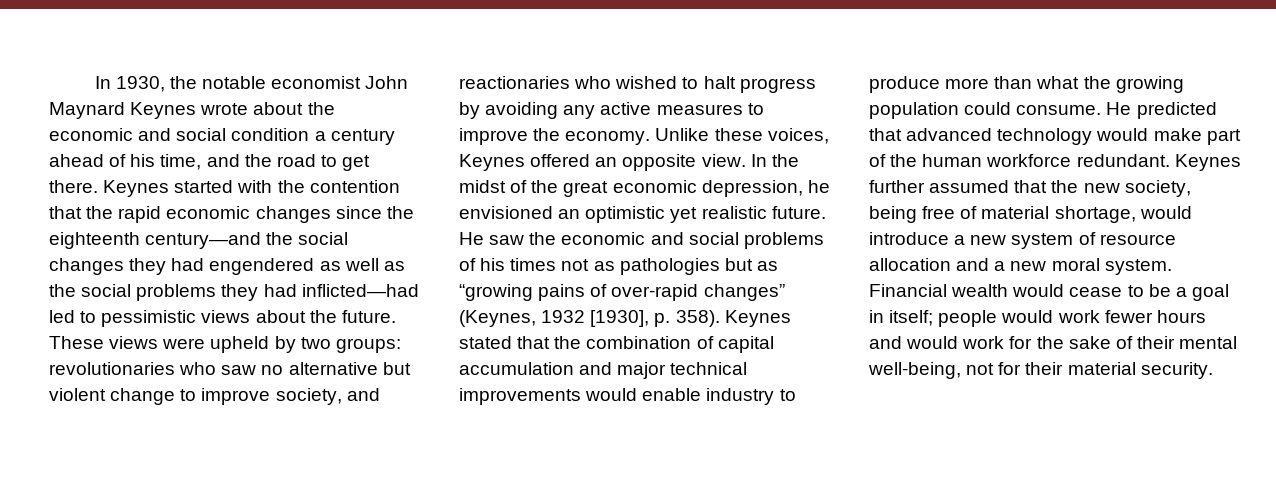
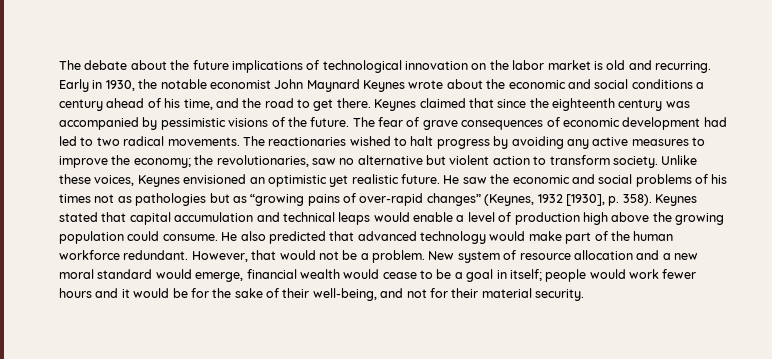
[94,76,111,89] In -> [59,60,711,73] [59,79,103,92] The debate about the future implications of technological innovation on the labor market is old and recurring. Early in
[231,128,310,141] condition -> [631,79,693,89] conditions
[174,180,400,193] [49,206,414,223] [49,232,349,249] [49,258,405,275] [49,284,419,301] [49,310,396,327] [49,336,401,353] [49,362,411,375] [49,388,380,405] [459,76,612,89] started with the contention that the rapid economic changes since the eighteenth century—and the social changes they had engendered as well as the social problems they had inflicted—had led to pessimistic views about the future. These views were upheld by two groups: revolutionaries who saw no alternative but violent change to improve society, and reactionaries who -> [419,98,690,111] [59,117,727,130] [59,136,347,146] claimed that since the eighteenth century was accompanied by pessimistic visions of the future. The fear of grave consequences of economic development had led to two radical movements. The reactionaries
[565,128,829,145] [459,154,799,171] [459,180,830,197] economy. Unlike these voices, Keynes offered an opposite view. In the midst of the great economic depression, he -> [133,155,698,168] [59,174,180,187] economy; the revolutionaries, saw no alternative but violent action to transform society. Unlike these voices, Keynes
[554,336,774,353] [459,362,748,379] [459,388,796,405] [869,76,1080,93] the combination of capital accumulation and major technical improvements would enable industry to produce more than what -> [129,212,650,225] capital accumulation and technical leaps would enable a level of production high above
(1132, 108) none -> [240,231,266,241] also
[1174,154,1241,171] [869,180,1191,197] [869,206,1192,223] [869,232,1007,245] Keynes further assumed that the new society, being free of material shortage, would introduce a new -> [191,250,455,263] However, that would not be a problem. New
[1104,259,1172,275] [869,284,947,297] system. Financial -> [97,269,297,282] standard would emerge, financial
[906,336,1005,349] would work -> [121,288,188,298] it would be
[1179,336,1238,349] [868,362,961,379] mental well-being, -> [312,288,404,301] well-being, and

